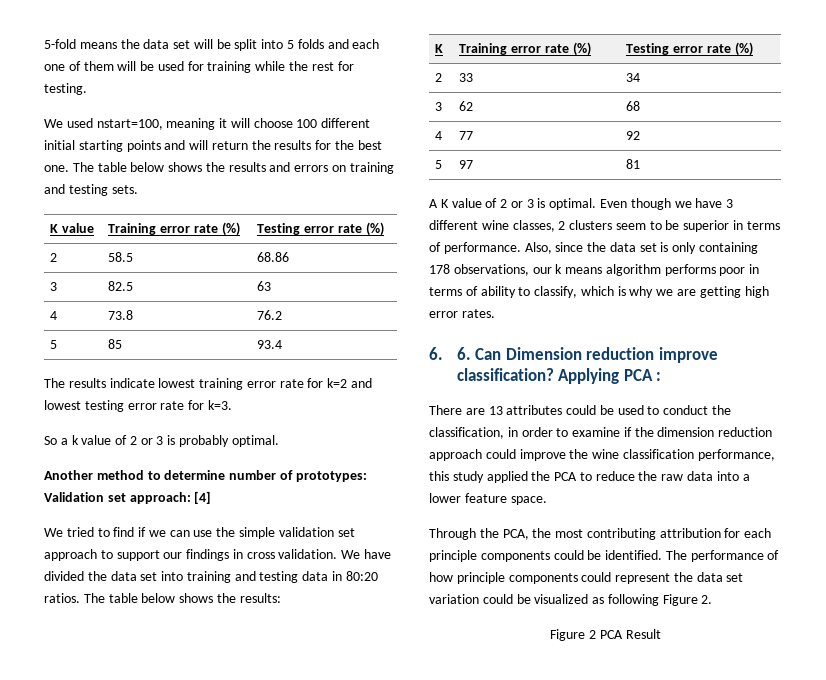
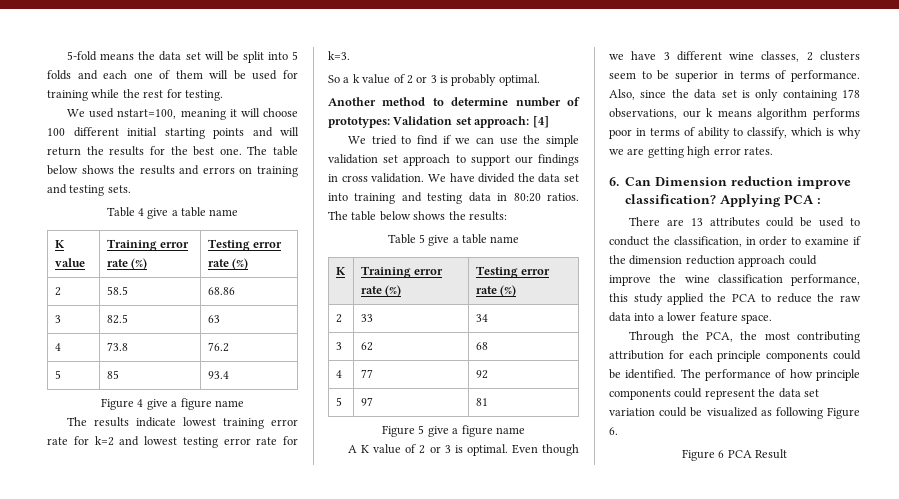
(138, 189) none -> [106,207,239,219] // Table 4 give a table name
(283, 344) none -> [101,398,244,410] // Figure 4 give a figure name
(281, 598) none -> [387,234,520,246] // Table 5 give a table name
(641, 164) none -> [382,425,525,437] // Figure 5 give a figure name
[456,347,471,360] 6. -> (619, 181) none
[701,595,713,604] [550,629,597,641] 2. // Figure 2 -> [609,427,618,435] [681,449,725,461] 6. // Figure 6

